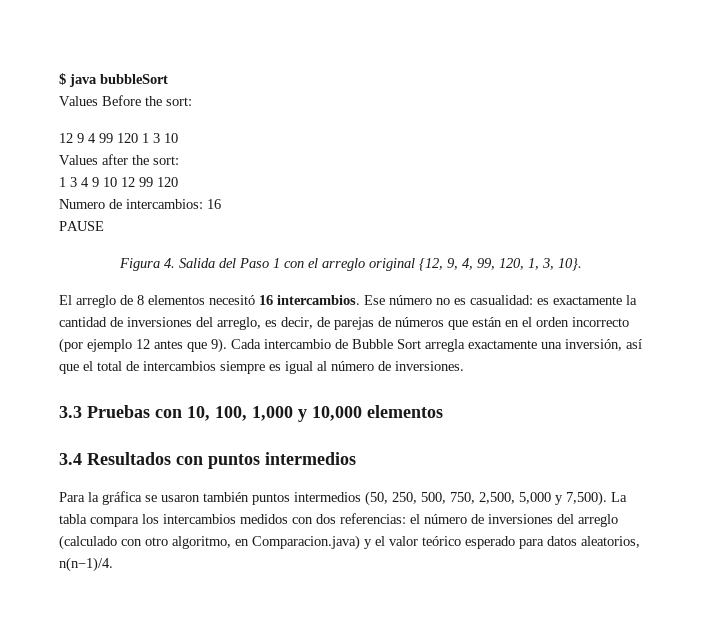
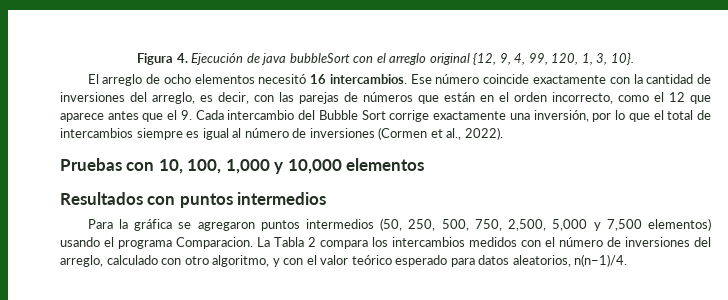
[59,73,168,87] [59,95,192,106] [59,133,178,143] [59,154,179,165] [59,177,178,187] [59,199,221,209] [59,221,104,231] [118,258,280,271] $ java bubbleSort // Values Before the sort: // 12 9 4 99 120 1 3 10 // Values after the sort: // 1 3 4 9 10 12 99 120 // Numero de intercambios: 16 // PAUSE // Figura 4. Salida del Paso 1 -> [137,53,350,65] Figura 4. Ejecución de java bubbleSort
[137,295,144,305] 8 -> [163,74,191,84] ocho
[436,295,622,305] no es casualidad: es exactamente -> [483,74,630,84] coincide exactamente con
[317,317,330,327] de -> [254,92,294,102] con las
[572,317,629,327] [59,338,227,353] incorrecto (por ejemplo 12 antes que 9). -> [552,92,711,104] [60,110,192,122] incorrecto, como el 12 que aparece antes que el 9.
[335,339,348,349] de -> [298,110,316,120] del
[425,339,465,352] arregla -> [389,110,430,122] corrige
[626,339,642,349] así -> [592,110,626,122] por lo
[395,361,464,371] [59,406,82,418] inversiones. // 3.3 -> [309,127,503,140] inversiones (Cormen et al., 2022). //
[59,453,82,465] 3.4 -> (425, 164) none
[161,492,249,502] usaron también -> [197,222,255,231] agregaron
[566,491,627,506] [59,514,87,524] 7,500). La tabla -> [606,218,711,231] [60,237,316,249] 7,500 elementos) usando el programa Comparacion. La Tabla 2
[316,513,406,524] dos referencias: -> (541, 243) none
[578,514,618,527] [59,535,117,550] arreglo (calculado -> [60,255,158,267] arreglo, calculado
[235,535,372,550] en Comparacion.java) y -> [272,258,304,267] y con

